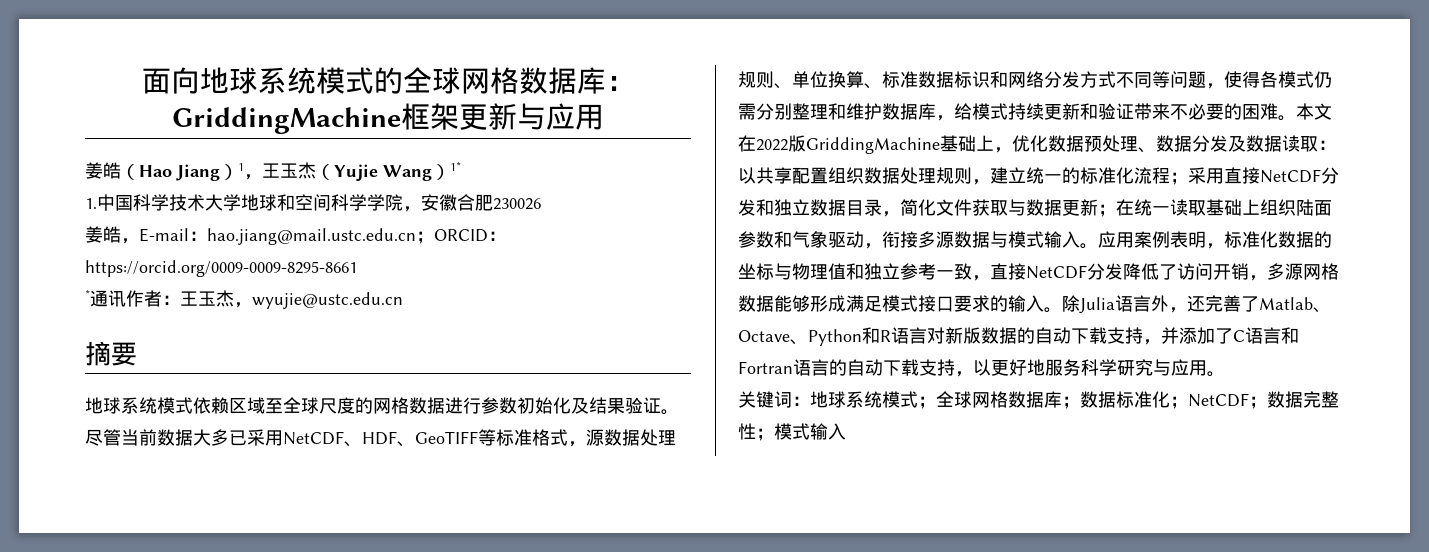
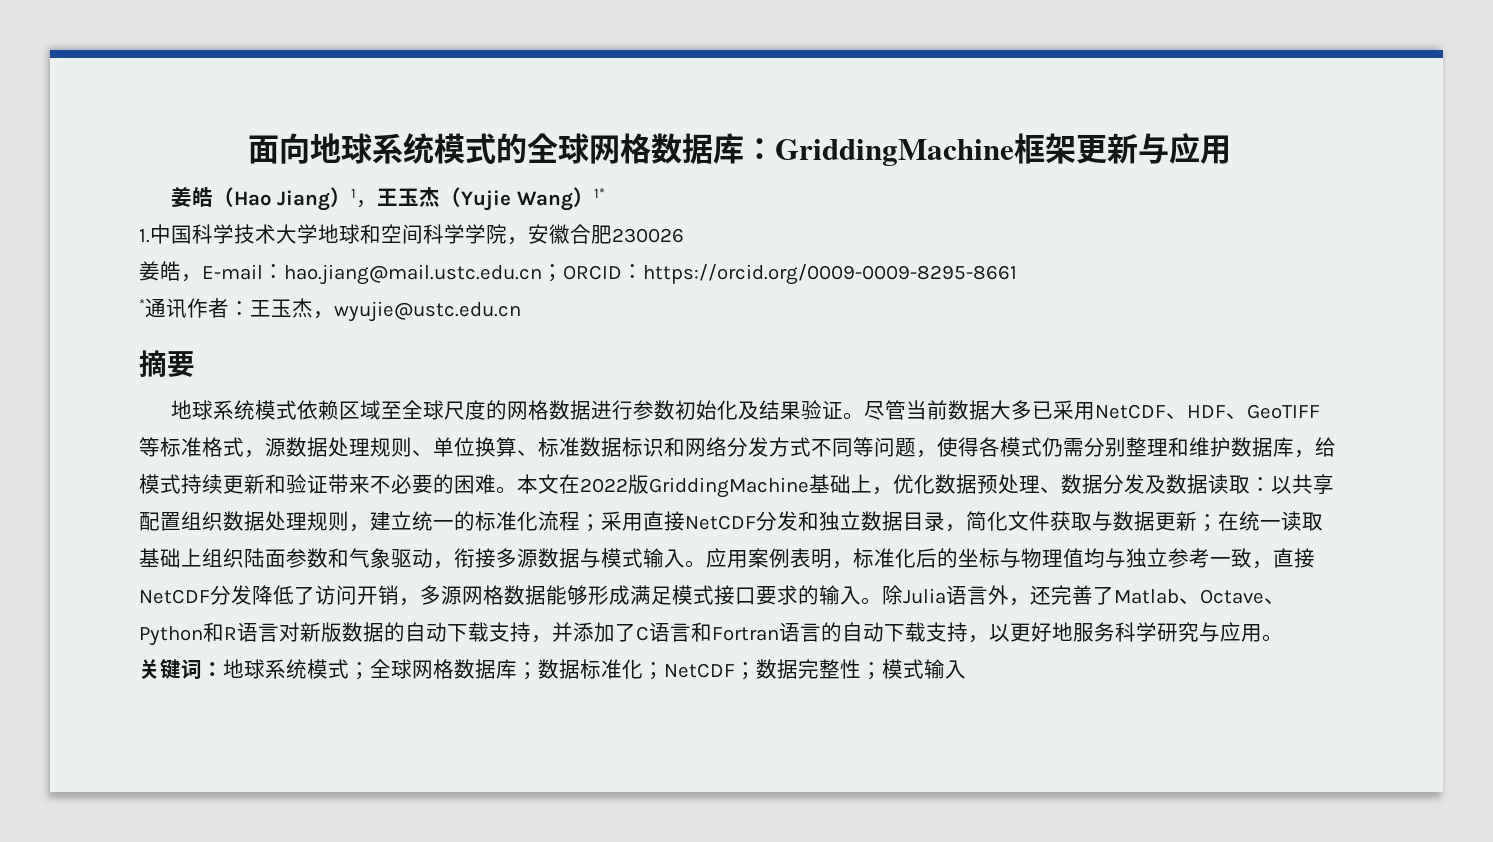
[1278,231,1314,248] 数据 -> [916,548,937,568] 后
[846,263,864,280] 和 -> [1084,548,1126,568] 均与

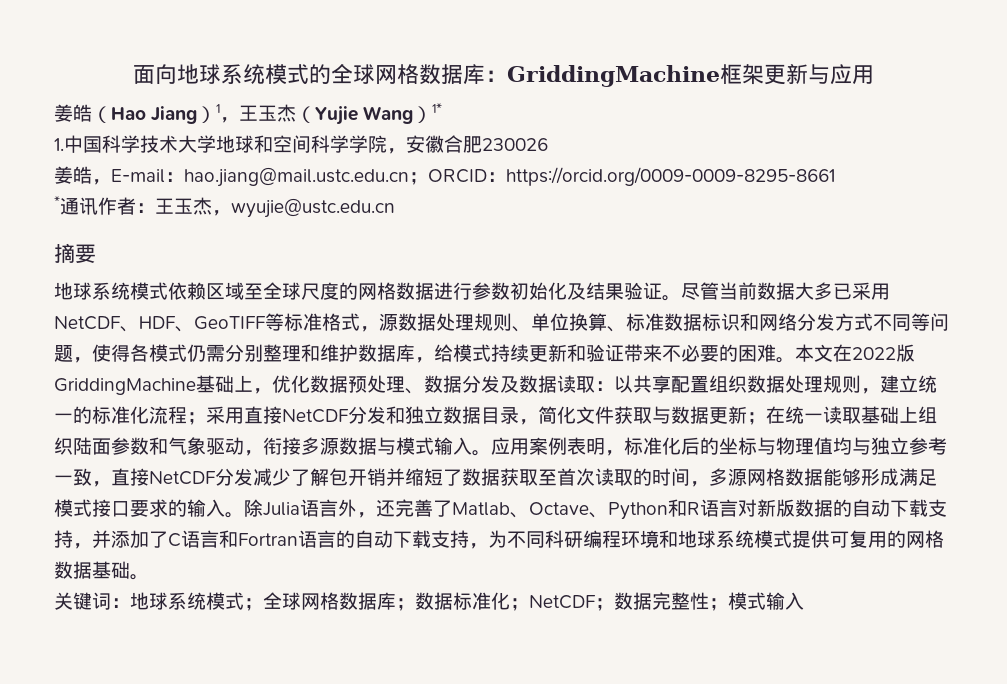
[252,585,399,605] 降低了访问开销 -> [253,468,690,486] 减少了解包开销并缩短了数据获取至首次读取的时间
[989,622,1262,642] 以更好地服务科学研究与应用 -> [488,530,944,548] [54,561,130,579] 为不同科研编程环境和地球系统模式提供可复用的网格数据基础

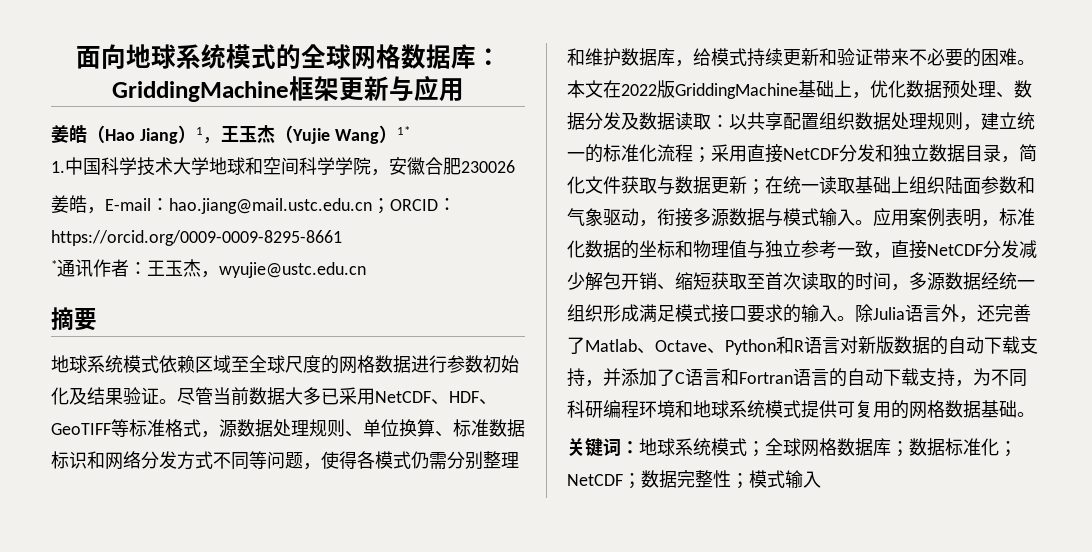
[681,437,852,455] 后的坐标与物理值均 -> [585,240,747,259] 数据的坐标和物理值
[291,469,310,486] 了 -> (585, 281) none
[386,468,500,486] 并缩短了数据 -> [657,272,711,290] 、缩短
[747,468,861,486] 网格数据能够 -> [945,272,1035,290] [567,304,603,322] 数据经统一组织

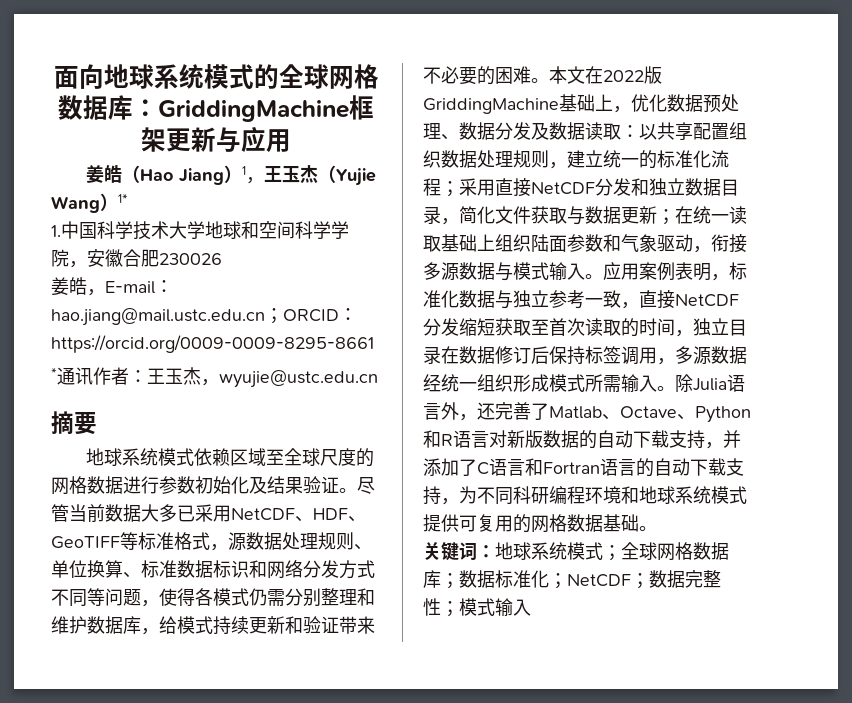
[621,240,747,259] 的坐标和物理值 -> (495, 299) none
[1019,240,1037,258] [567,272,675,291] 减少解包开销、 -> (459, 327) none
(909, 287) none -> [693,318,747,336] [423,346,675,365] 独立目录在数据修订后保持标签调用，
[639,304,801,323] 满足模式接口要求的 -> [549,374,621,392] 模式所需

